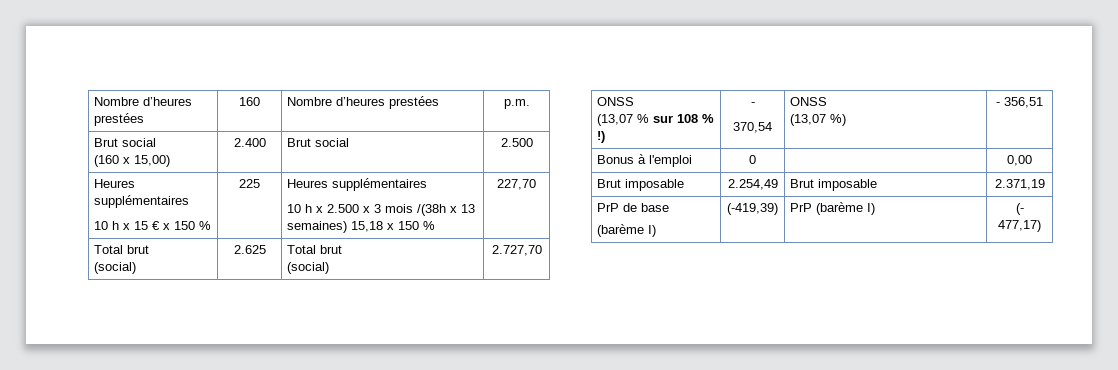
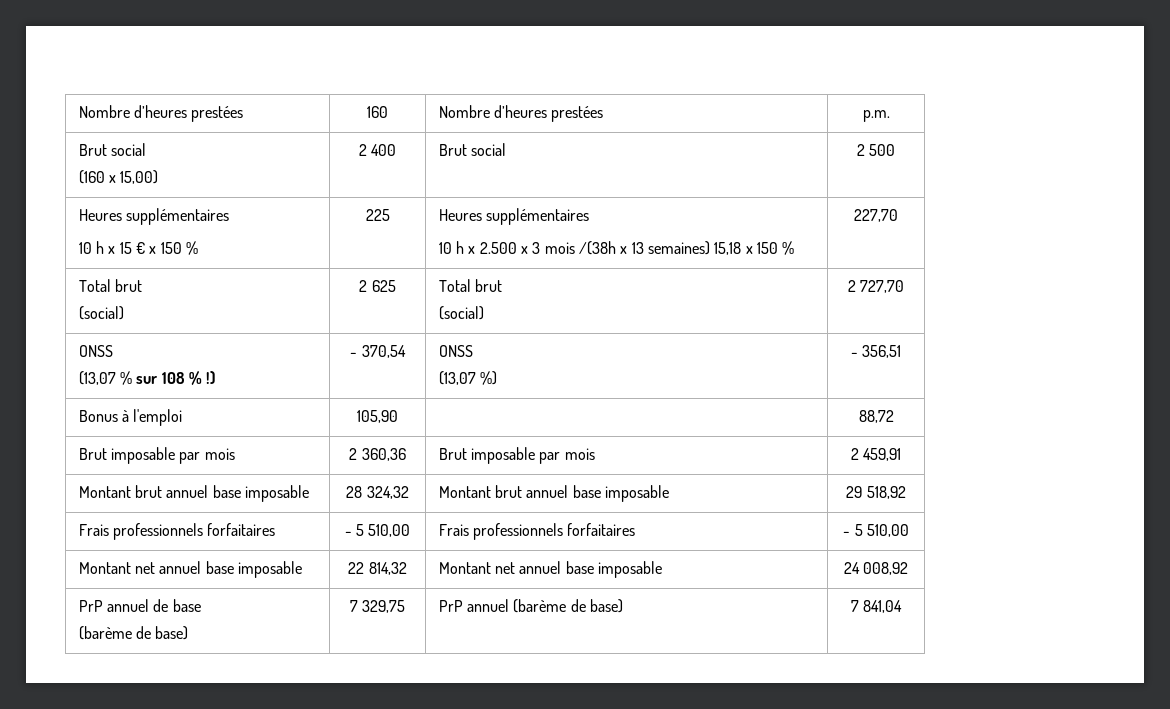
[233,138,266,147] 2.400 -> [358,144,397,156] 2 400
[500,138,533,147] 2.500 -> [856,144,896,156] 2 500
[233,245,266,254] [287,245,343,254] [287,262,330,274] [491,245,542,256] 2.625 | Total brut // (social) | 2.727,70 -> [359,280,396,292] [438,279,503,292] [438,306,484,320] [847,280,905,293] 2 625 | Total brut // (social) | 2 727,70
(755, 104) // -> (358, 354) none
[749,155,756,164] [1007,155,1032,166] [597,179,685,191] [727,179,778,190] [790,179,878,191] [994,179,1045,190] [597,203,620,212] 0 | | 0,00 // Brut imposable | 2.254,49 | Brut imposable | 2.371,19 // PrP -> [357,410,398,423] [858,410,894,423] [78,447,235,464] [349,448,406,461] [438,447,595,464] [850,448,902,461] [78,485,310,502] [346,486,409,499] [438,485,670,502] [846,486,906,499] [78,523,276,540] [344,524,411,537] [438,523,636,540] [843,524,909,537] [78,561,303,578] [348,562,407,575] [438,561,663,578] [843,562,909,575] [78,599,150,612] 105,90 | | 88,72 // Brut imposable par mois | 2 360,36 | Brut imposable par mois | 2 459,91 // Montant brut annuel base imposable | 28 324,32 | Montant brut annuel base imposable | 29 518,92 // Frais professionnels forfaitaires | - 5 510,00 | Frais professionnels forfaitaires | - 5 510,00 // Montant net annuel base imposable | 22 814,32 | Montant net annuel base imposable | 24 008,92 // PrP annuel
[648,225,657,237] [727,203,778,215] [790,202,876,215] [1015,203,1024,215] [998,220,1041,232] I) | (-419,39) | PrP (barème I) | (- 477,17) -> [136,626,189,640] [349,600,406,613] [438,599,624,613] [850,600,903,613] de base) | 7 329,75 | PrP annuel (barème de base) | 7 841,04

